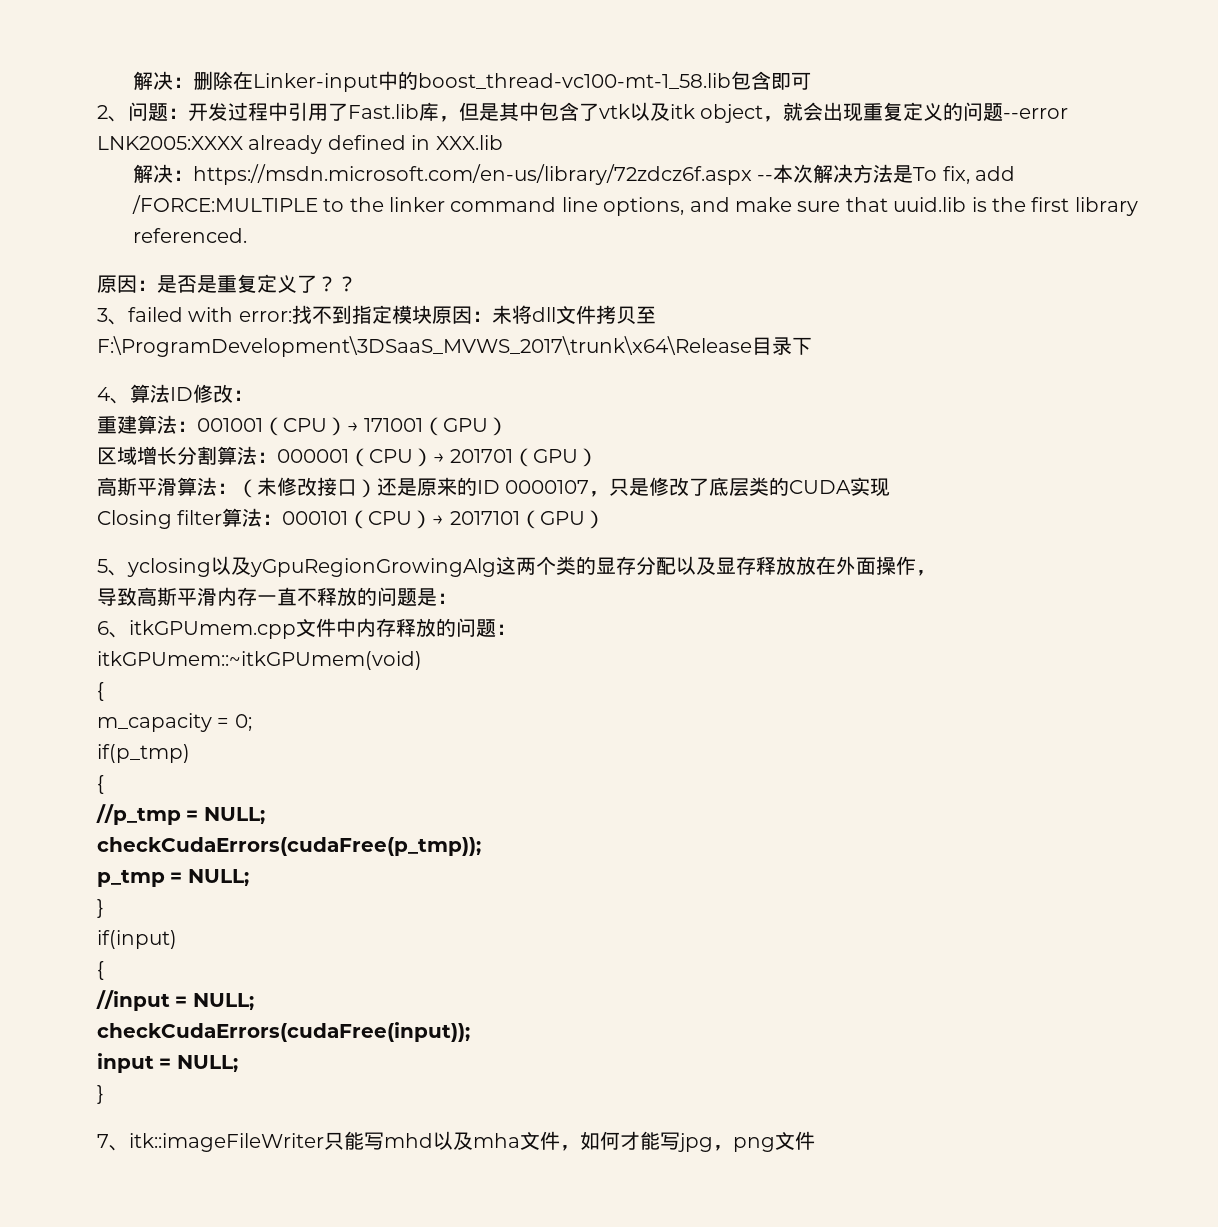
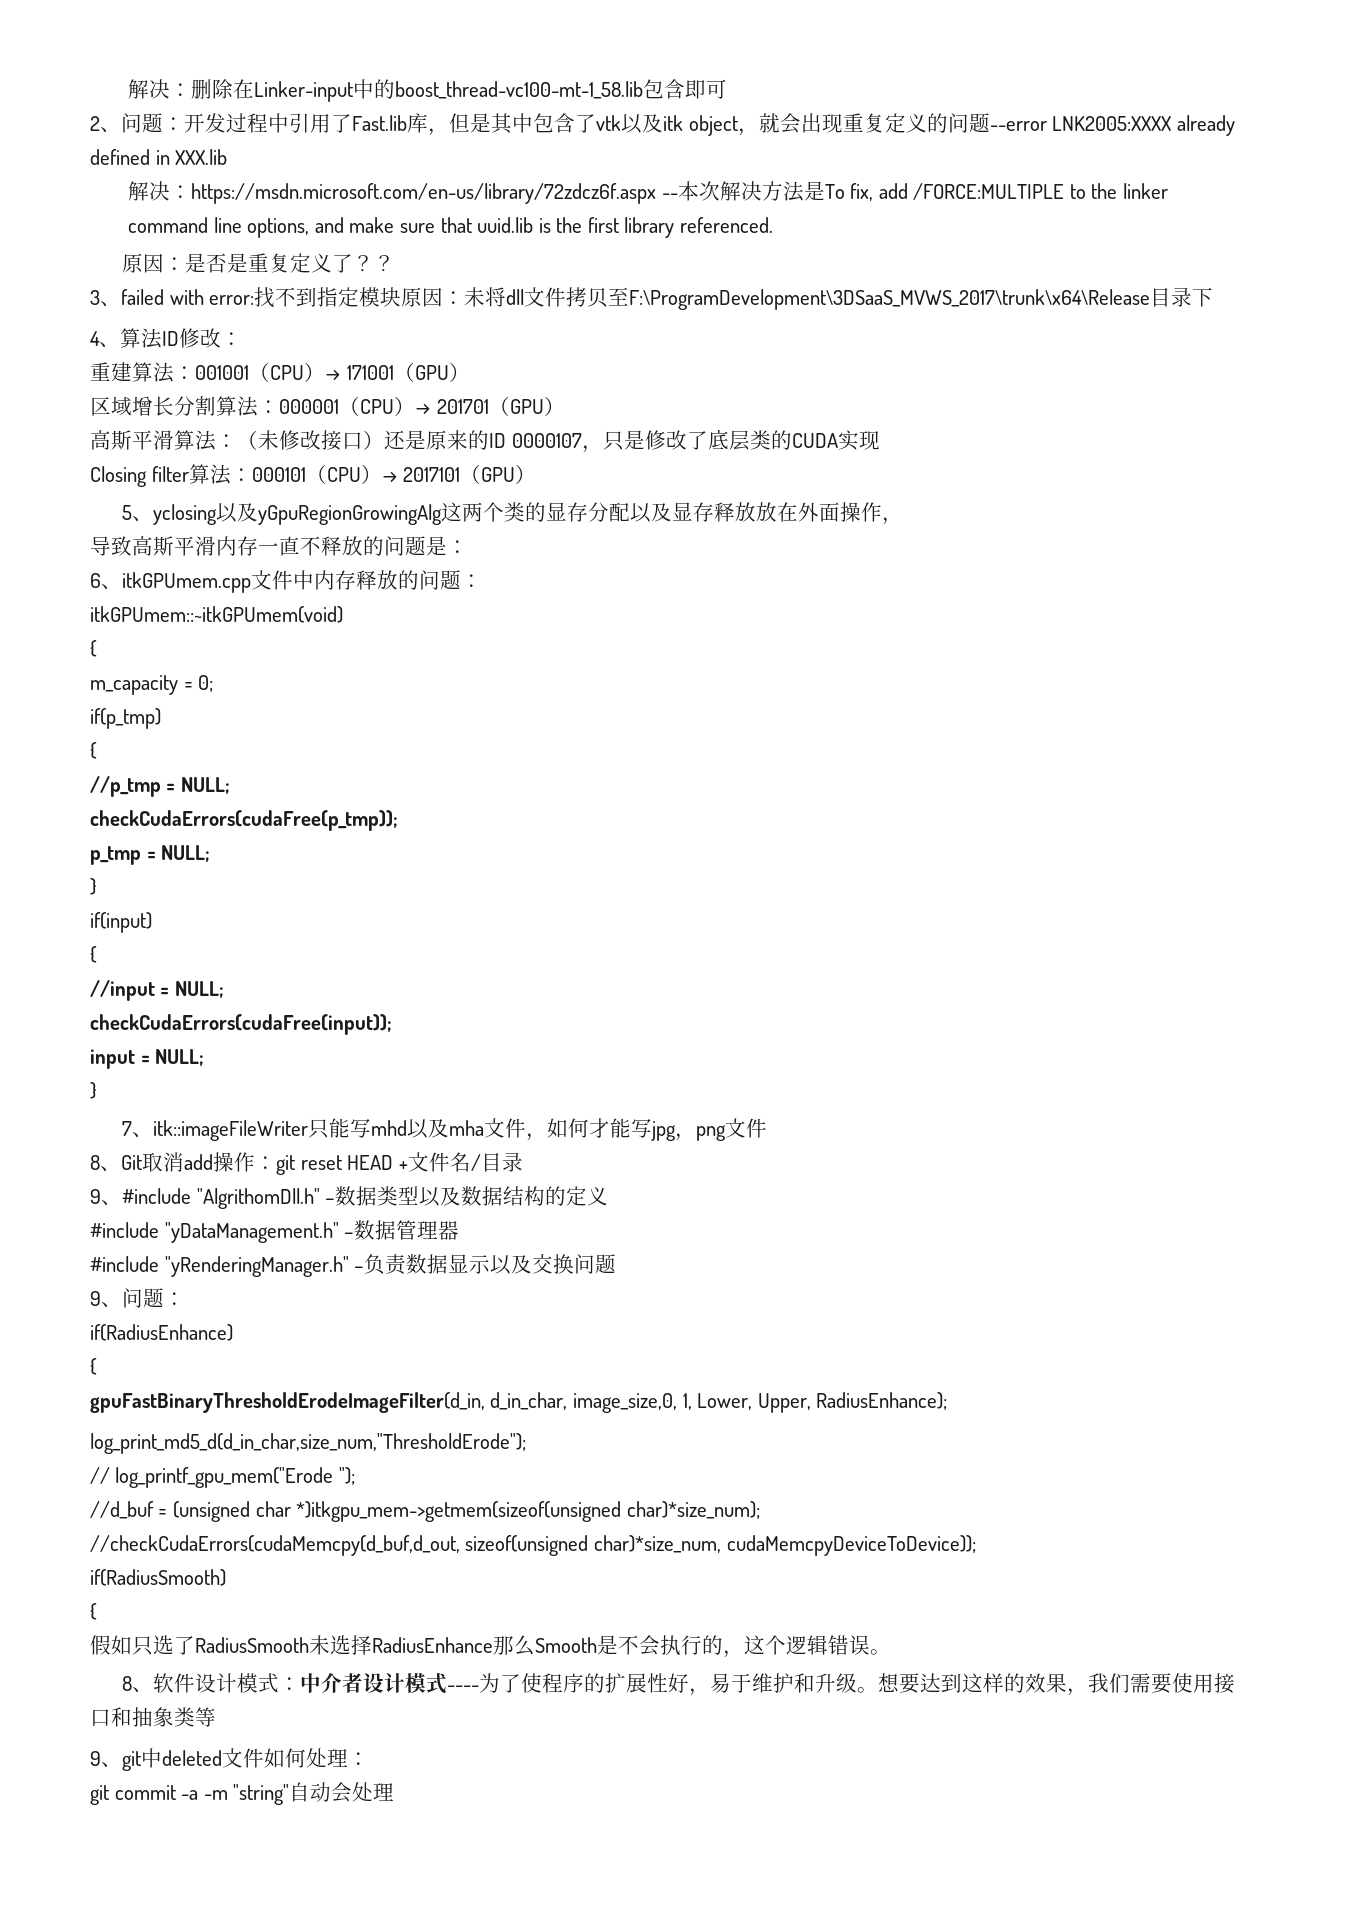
(815, 1140) none -> [90,1152,523,1175] [90,1186,609,1209] [90,1220,460,1243] [90,1254,617,1277] [90,1288,185,1308] [90,1324,233,1341] [90,1358,97,1375] [90,1392,948,1413] [90,1433,526,1454] [90,1467,356,1488] [90,1501,760,1522] [90,1535,977,1556] [90,1569,226,1586] [90,1603,97,1620] [90,1635,891,1658] [121,1673,1235,1696] [90,1707,216,1727] [90,1748,369,1771] [90,1782,395,1805] // 8、Git取消add操作：git reset HEAD +文件名/目录 // 9、#include "AlgrithomDll.h" –数据类型以及数据结构的定义 // #include "yDataManagement.h" –数据管理器 // #include "yRenderingManager.h" –负责数据显示以及交换问题 // 9、问题： // if(RadiusEnhance) // { // gpuFastBinaryThresholdErodeImageFilter(d_in, d_in_char, image_size,0, 1, Lower, Upper, RadiusEnhance); // log_print_md5_d(d_in_char,size_num,"ThresholdErode"); // // log_printf_gpu_mem("Erode "); // //d_buf = (unsigned char *)itkgpu_mem->getmem(sizeof(unsigned char)*size_num); // //checkCudaErrors(cudaMemcpy(d_buf,d_out, sizeof(unsigned char)*size_num, cudaMemcpyDeviceToDevice)); // if(RadiusSmooth) // { // 假如只选了RadiusSmooth未选择RadiusEnhance那么Smooth是不会执行的，这个逻辑错误。 // 8、软件设计模式：中介者设计模式----为了使程序的扩展性好，易于维护和升级。想要达到这样的效果，我们需要使用接口和抽象类等 // 9、git中deleted文件如何处理： // git commit -a -m "string"自动会处理

